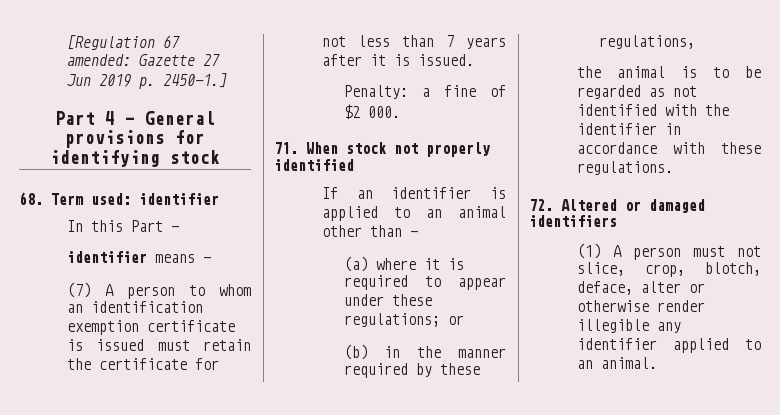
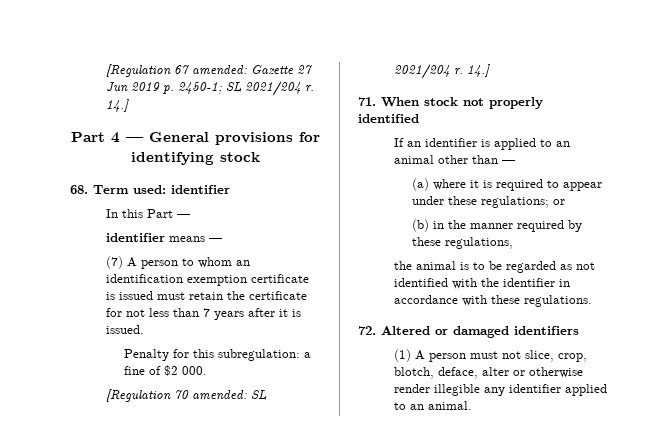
[163,73,228,88] 2450-1.] -> [178,81,315,96] [106,99,130,112] 2450-1; SL 2021/204 r. 14.]
[343,85,408,99] Penalty: -> [124,349,301,361] Penalty for this subregulation:
(400, 112) none -> [106,389,268,402] [394,64,491,79] // [Regulation 70 amended: SL 2021/204 r. 14.]

